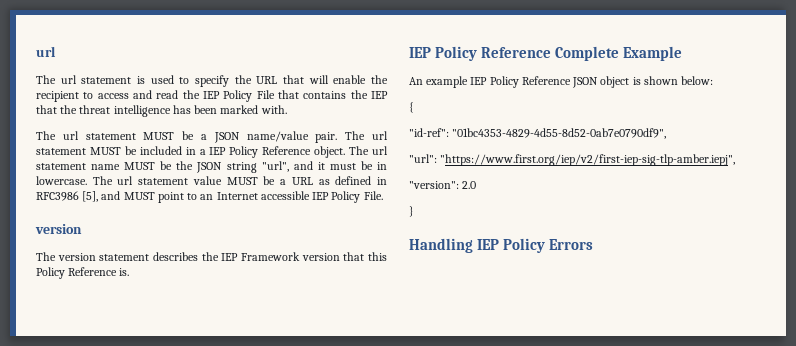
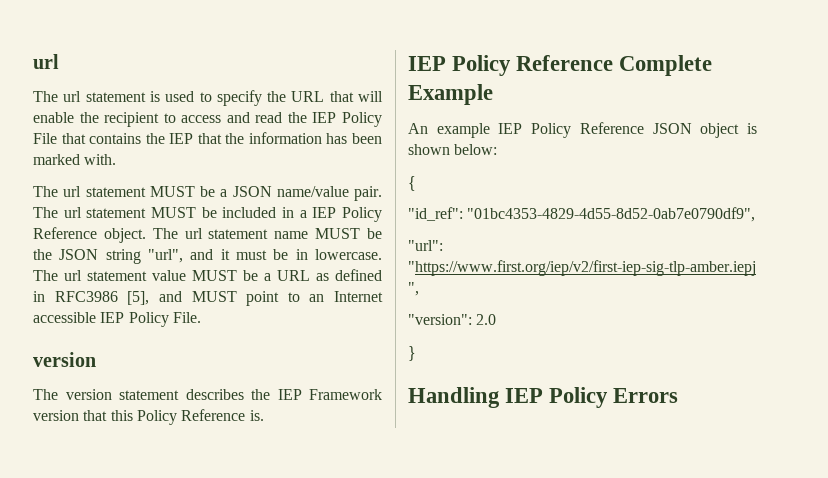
[79,105,171,117] threat intelligence -> [248,132,322,144] information
[409,128,449,137] "id-ref": -> [408,207,463,221] "id_ref":

